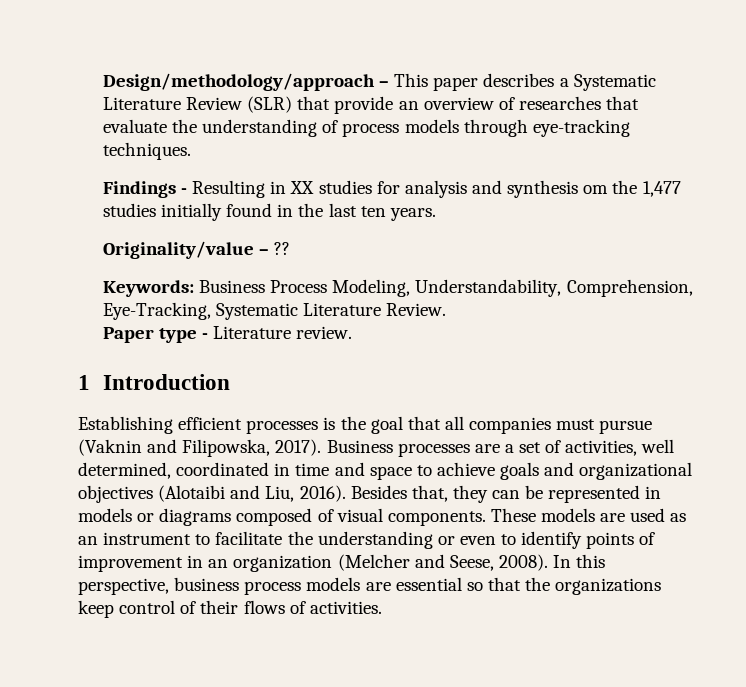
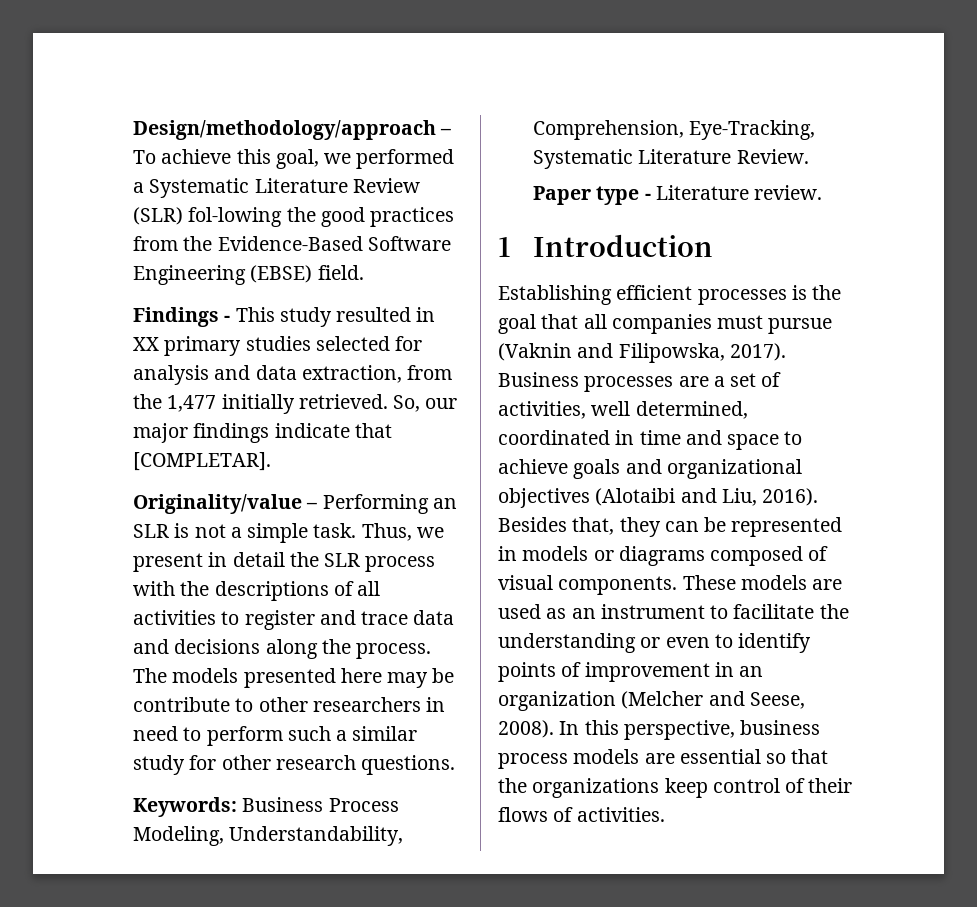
[394,73,555,91] This paper describes -> [133,149,455,169] To achieve this goal, we performed
[297,96,640,114] [102,119,630,137] [102,142,191,160] [102,180,681,198] [102,203,436,221] [102,241,291,259] that provide an overview of researches that evaluate the understanding of process models through eye-tracking techniques. // Findings - Resulting in XX studies for analysis and synthesis om the 1,477 studies initially found in the last ten years. // Originality/value – ?? -> [188,207,455,227] [133,236,451,251] [133,265,364,285] [133,307,436,327] [133,336,423,356] [133,365,453,385] [133,394,458,414] [133,423,392,443] [133,452,272,471] [133,494,457,514] [133,523,444,543] [133,552,436,572] [133,581,381,601] [133,610,455,630] [133,639,432,659] [133,668,455,688] [133,697,446,712] [133,726,418,746] [133,755,456,775] fol-lowing the good practices from the Evidence-Based Software Engineering (EBSE) field. // Findings - This study resulted in XX primary studies selected for analysis and data extraction, from the 1,477 initially retrieved. So, our major findings indicate that [COMPLETAR]. // Originality/value – Performing an SLR is not a simple task. Thus, we present in detail the SLR process with the descriptions of all activities to register and trace data and decisions along the process. The models presented here may be contribute to other researchers in need to perform such a similar study for other research questions.

